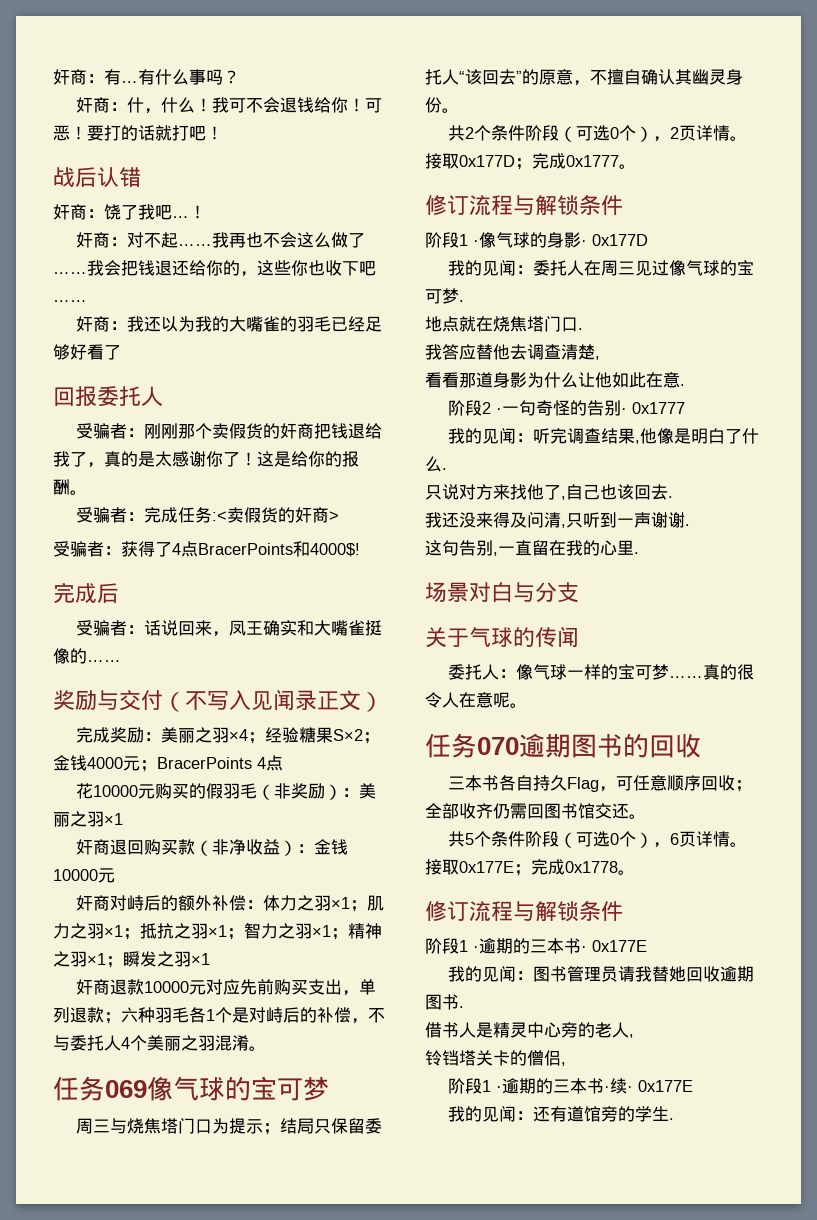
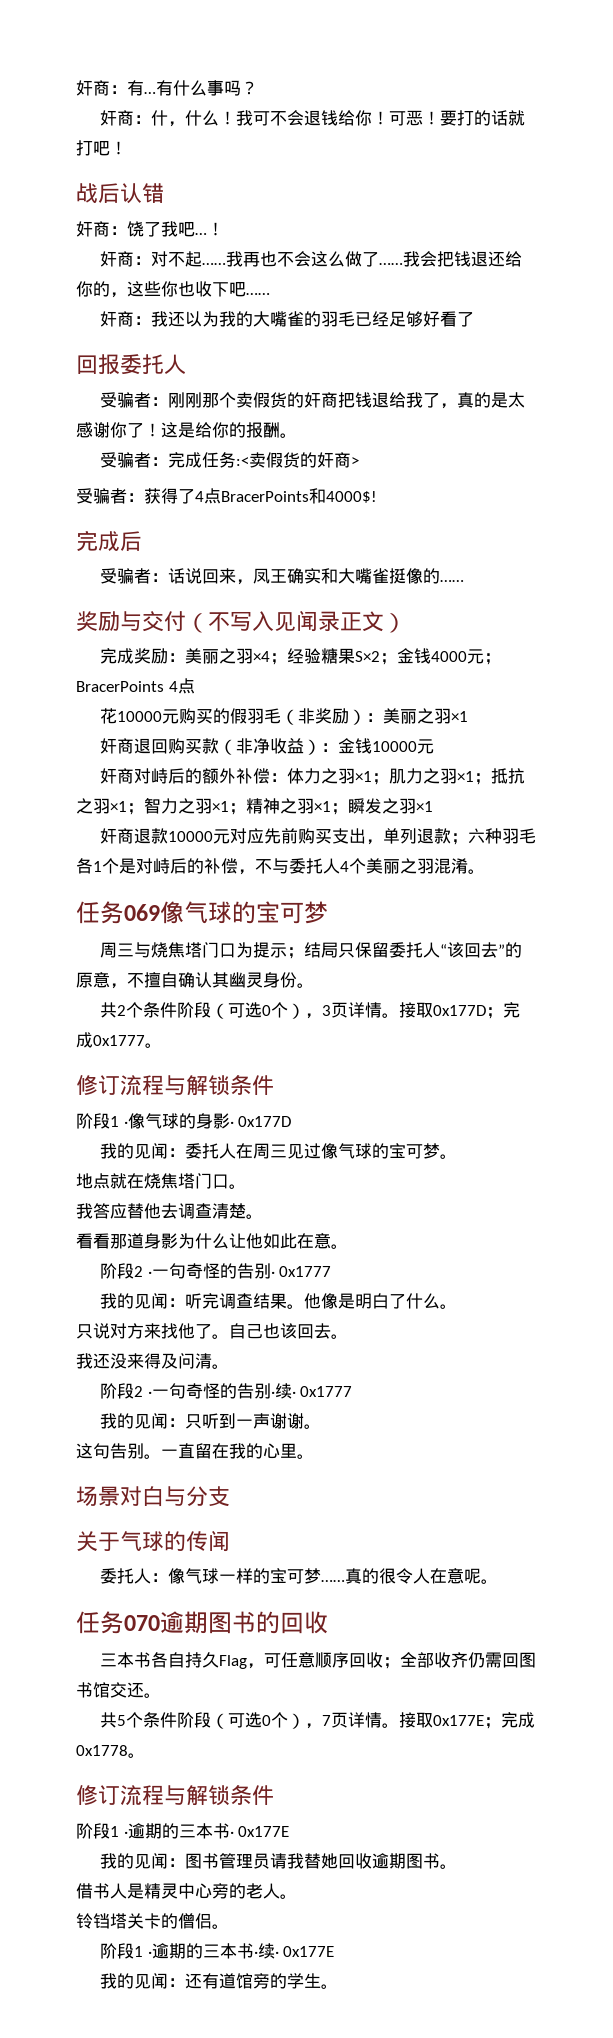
[670,127,680,139] 2 -> [322,1005,332,1016] 3
[459,300,464,302] . -> [440,1154,458,1159] 。
[578,328,583,330] . -> [229,1184,246,1189] 。
[595,356,600,360] , -> [246,1214,263,1219] 。
[680,384,685,386] . -> [331,1244,348,1249] 。
[635,440,641,444] , -> [287,1304,305,1309] 。
[442,468,447,470] . -> [440,1304,458,1309] 。
[561,496,566,500] , -> [212,1334,229,1339] 。
[668,496,673,498] . -> [331,1334,348,1339] 。
[561,524,566,528] , -> [212,1364,229,1369] [100,1383,353,1399] [100,1413,186,1429] 。 // 阶段2 ·一句奇怪的告别·续· 0x1777 // 我的见闻：
[685,524,690,526] . -> [304,1424,322,1429] 。
[493,552,498,556] , -> [144,1454,161,1459] 。
[634,552,639,554] . -> [297,1454,314,1459] 。
[670,833,680,845] 6 -> [322,1715,332,1726] 7
[459,1006,464,1008] . -> [440,1864,458,1869] 。
[629,1034,634,1038] , -> [280,1894,297,1899] 。
[561,1062,566,1066] , -> [212,1924,229,1929] 。
[669,1118,675,1120] . -> [321,1984,339,1989] 。

